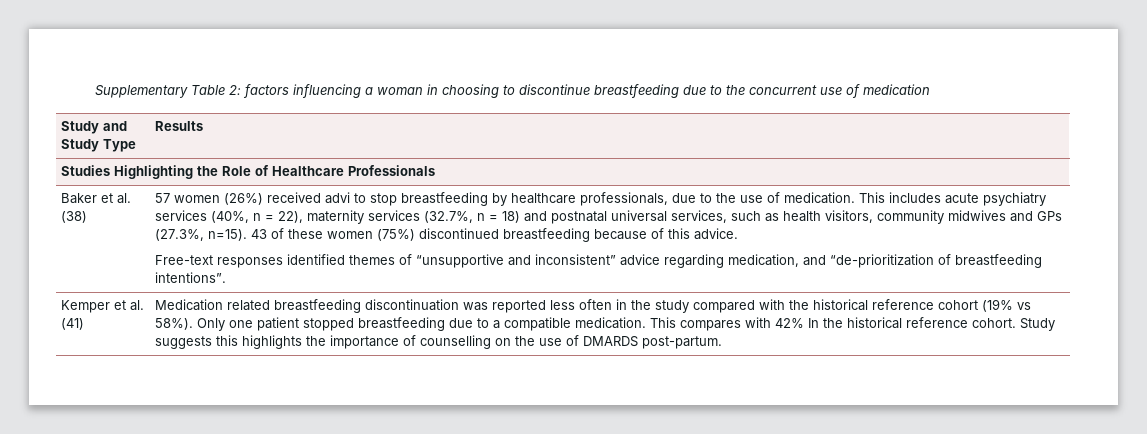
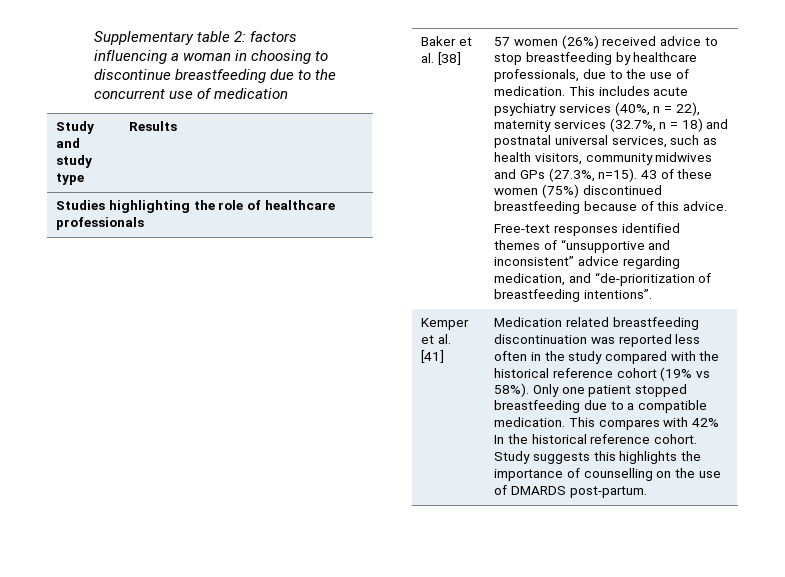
[190,85,225,95] Table -> [196,31,230,42] table
[61,139,136,152] Study Type -> [56,155,93,168] [56,173,85,185] study type
[114,165,436,179] Highlighting the Role of Healthcare Professionals -> [109,200,335,213] [56,217,145,230] highlighting the role of healthcare professionals
[61,211,88,223] (38) -> [438,52,462,65] [38]
[325,192,351,204] advi -> [660,36,702,46] advice
[61,318,85,330] (41) -> [421,350,445,363] [41]

